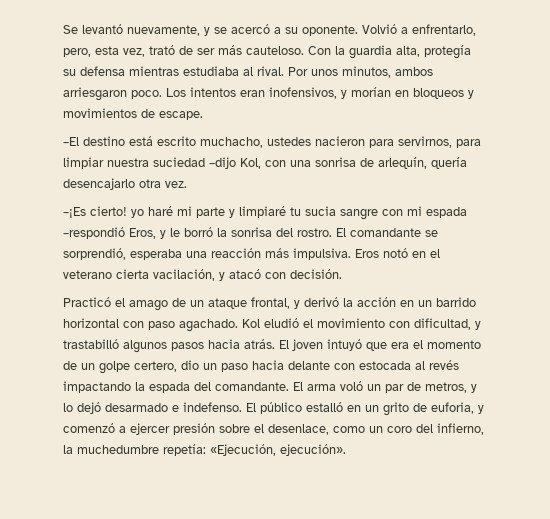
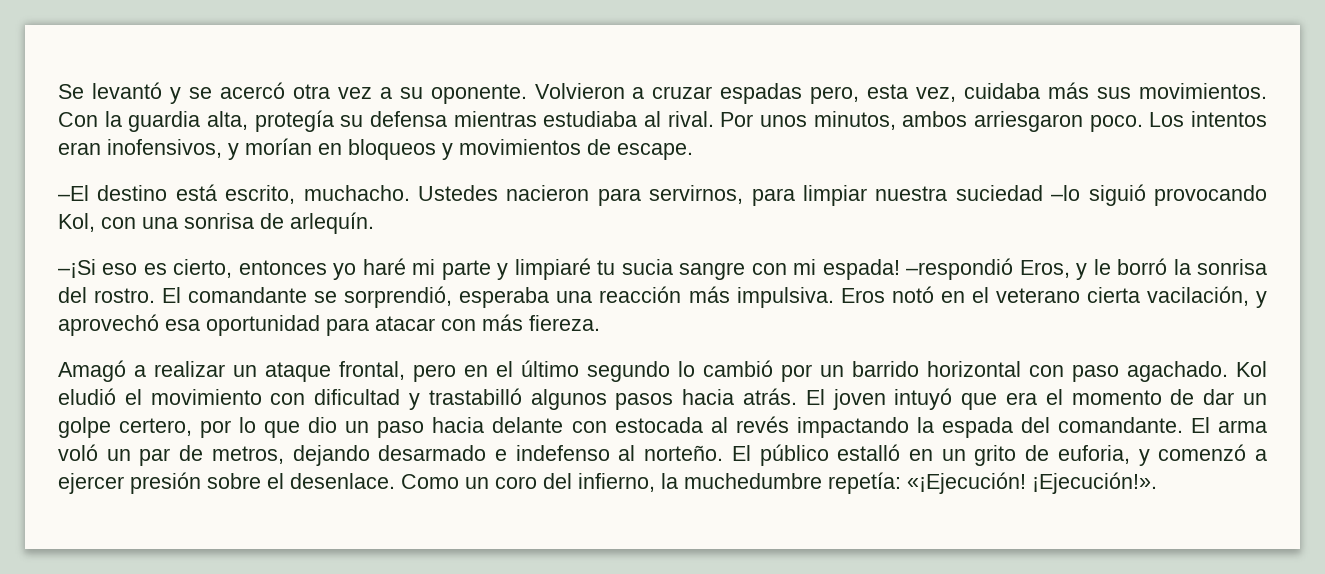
[127,25,200,36] nuevamente, -> (162, 90) none
(270, 29) none -> [292,84,372,99] otra vez
[362,24,476,36] [63,45,304,57] Volvió a enfrentarlo, pero, esta vez, trató de ser más cauteloso. -> [534,82,1268,104] Volvieron a cruzar espadas pero, esta vez, cuidaba más sus movimientos.
[157,136,311,148] escrito muchacho, ustedes -> [225,185,498,204] escrito, muchacho. Ustedes
[209,157,236,169] –dijo -> [1051,184,1267,206] –lo siguió provocando
[378,157,467,169] [63,178,187,190] [63,206,127,218] arlequín, quería desencajarlo otra vez. // –¡Es cierto! -> [290,212,374,234] [58,259,327,278] arlequín. // –¡Si eso es cierto, entonces
[426,207,467,218] espada -> [822,259,900,280] espada!
[229,269,342,279] [63,297,414,311] atacó con decisión. // Practicó el amago de un ataque frontal, y derivó la acción en -> [58,314,600,336] [58,360,812,382] aprovechó esa oportunidad para atacar con más fiereza. // Amagó a realizar un ataque frontal, pero en el último segundo lo cambió por
[414,318,471,330] dificultad, -> [314,389,401,405] dificultad
(77, 365) none -> [1203,389,1235,405] dar
(177, 366) none -> [200,417,301,438] por lo que
[471,384,477,393] [63,402,242,414] y lo dejó desarmado e indefenso. -> [292,445,724,466] dejando desarmado e indefenso al norteño.
[268,424,365,435] desenlace, como -> [290,473,459,489] desenlace. Como
[210,444,346,456] «Ejecución, ejecución». -> [907,472,1157,494] «¡Ejecución! ¡Ejecución!».

